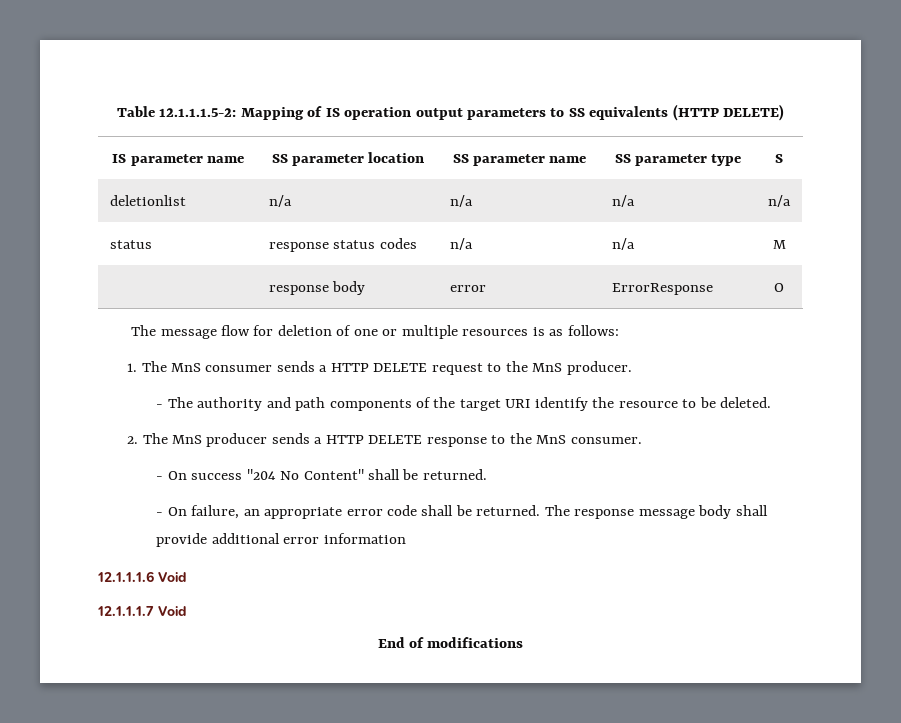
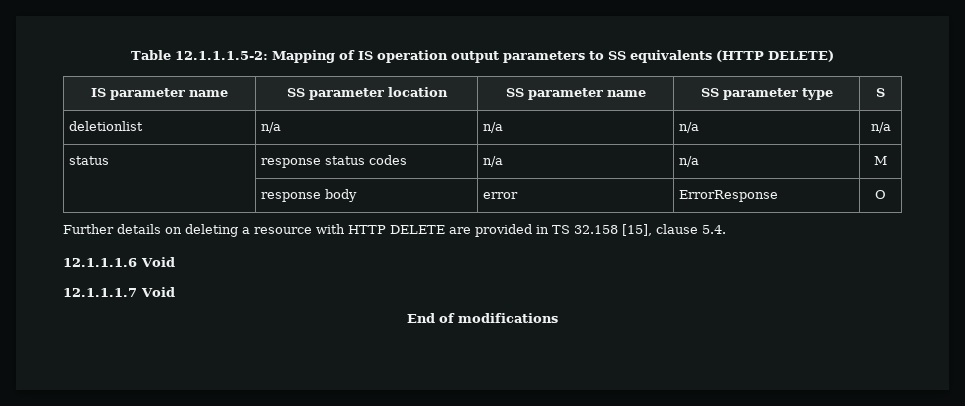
[131,325,619,339] [127,361,632,375] [156,397,772,411] [127,433,642,447] [156,469,487,480] [156,505,768,519] [156,533,406,547] The message flow for deletion of one or multiple resources is as follows: // 1. The MnS consumer sends a HTTP DELETE request to the MnS producer. // - The authority and path components of the target URI identify the resource to be deleted. // 2. The MnS producer sends a HTTP DELETE response to the MnS consumer. // - On success "204 No Content" shall be returned. // - On failure, an appropriate error code shall be returned. The response message body shall provide additional error information -> [63,224,726,237] Further details on deleting a resource with HTTP DELETE are provided in TS 32.158 [15], clause 5.4.

